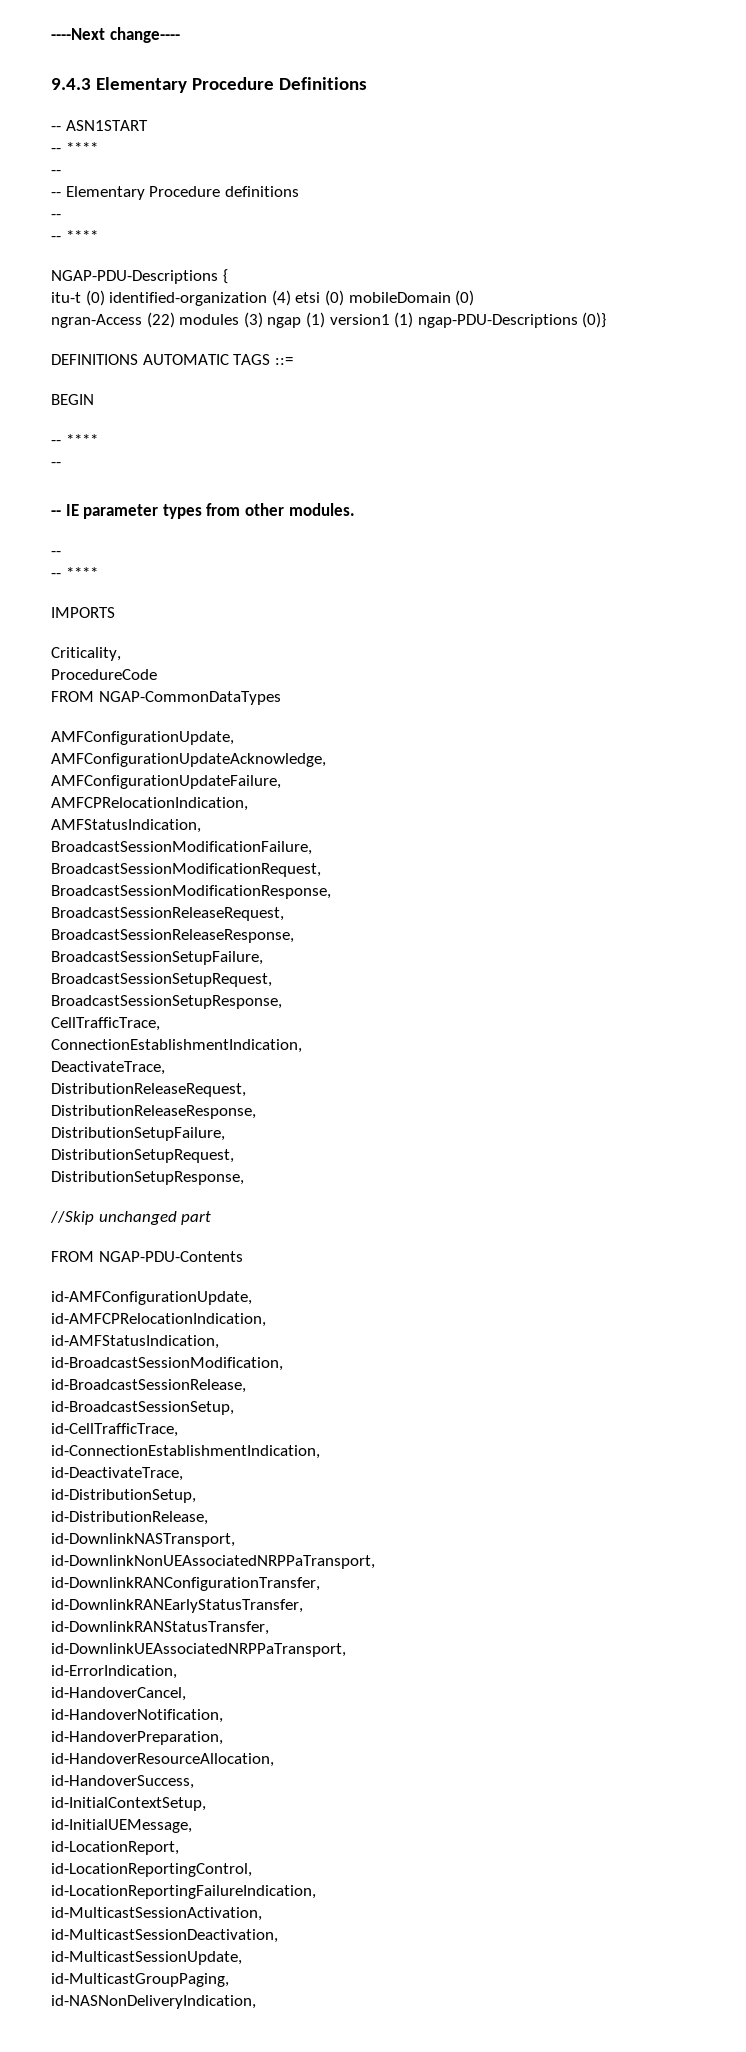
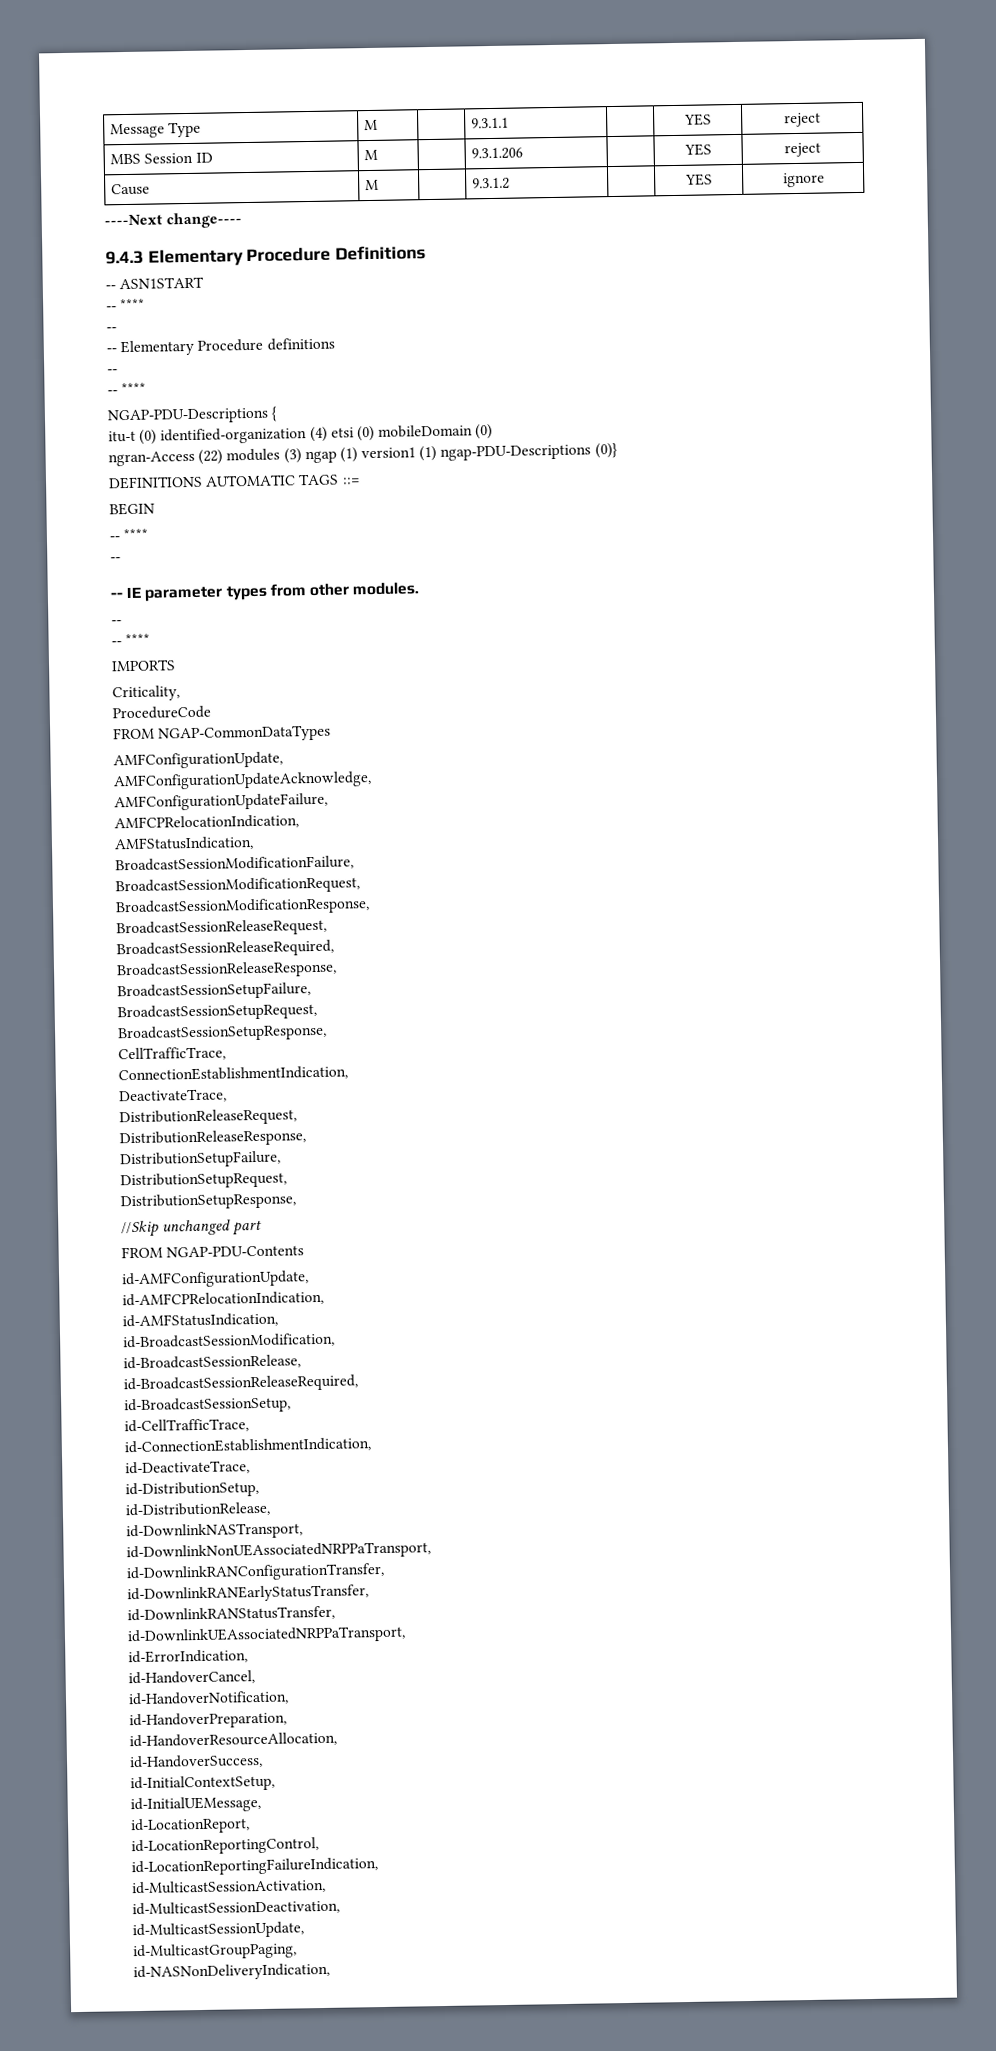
(51, 34) none -> [110,121,202,139] [364,119,379,131] [471,117,510,129] [683,113,712,126] [784,112,821,128] [110,152,213,165] [364,149,379,161] [471,147,524,160] [683,143,712,156] [784,142,821,158] [111,183,151,196] [365,179,380,191] [472,177,511,190] [684,173,713,186] [782,172,825,188] Message Type | M | | 9.3.1.1 | | YES | reject // MBS Session ID | M | | 9.3.1.206 | | YES | reject // Cause | M | | 9.3.1.2 | | YES | ignore //
(284, 914) none -> [116,939,334,959] // BroadcastSessionReleaseRequired,
(246, 1386) none -> [123,1374,358,1394] // id-BroadcastSessionReleaseRequired,

